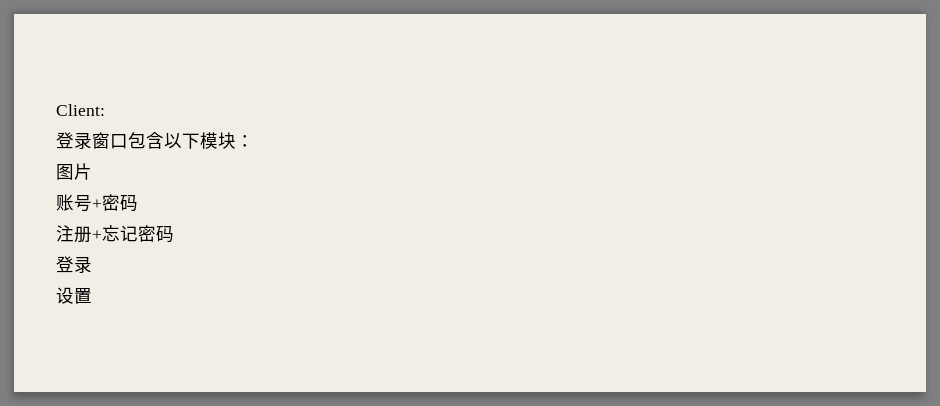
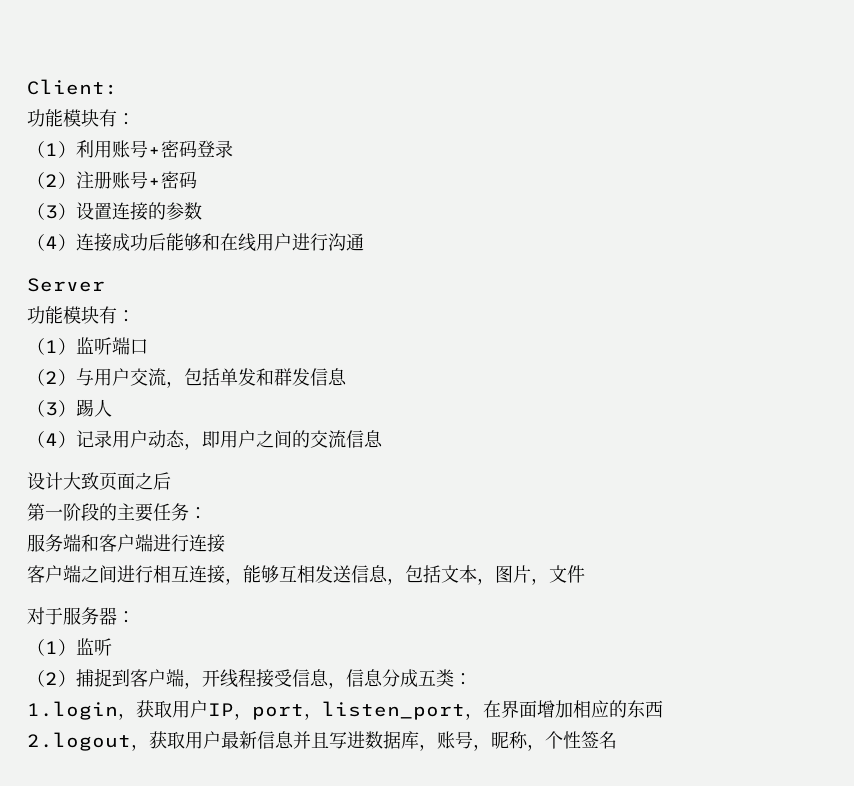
[56,132,254,149] [56,163,92,180] [56,194,138,212] [56,225,174,243] [56,256,92,273] [56,287,92,304] 登录窗口包含以下模块： // 图片 // 账号+密码 // 注册+忘记密码 // 登录 // 设置 -> [27,109,135,127] [27,140,233,158] [27,171,197,189] [27,202,202,221] [27,233,364,252] [27,278,105,292] [27,306,135,324] [27,337,148,355] [27,368,347,388] [27,399,112,417] [27,430,383,450] [27,472,171,491] [27,503,207,522] [27,534,225,553] [27,565,585,585] [27,607,135,625] [27,638,112,656] [27,668,472,689] [27,700,663,720] [27,731,617,751] 功能模块有： // （1）利用账号+密码登录 // （2）注册账号+密码 // （3）设置连接的参数 // （4）连接成功后能够和在线用户进行沟通 // Server // 功能模块有： // （1）监听端口 // （2）与用户交流，包括单发和群发信息 // （3）踢人 // （4）记录用户动态，即用户之间的交流信息 // 设计大致页面之后 // 第一阶段的主要任务： // 服务端和客户端进行连接 // 客户端之间进行相互连接，能够互相发送信息，包括文本，图片，文件 // 对于服务器： // （1）监听 // （2）捕捉到客户端，开线程接受信息，信息分成五类： // 1.login，获取用户IP，port，listen_port，在界面增加相应的东西 // 2.logout，获取用户最新信息并且写进数据库，账号，昵称，个性签名

